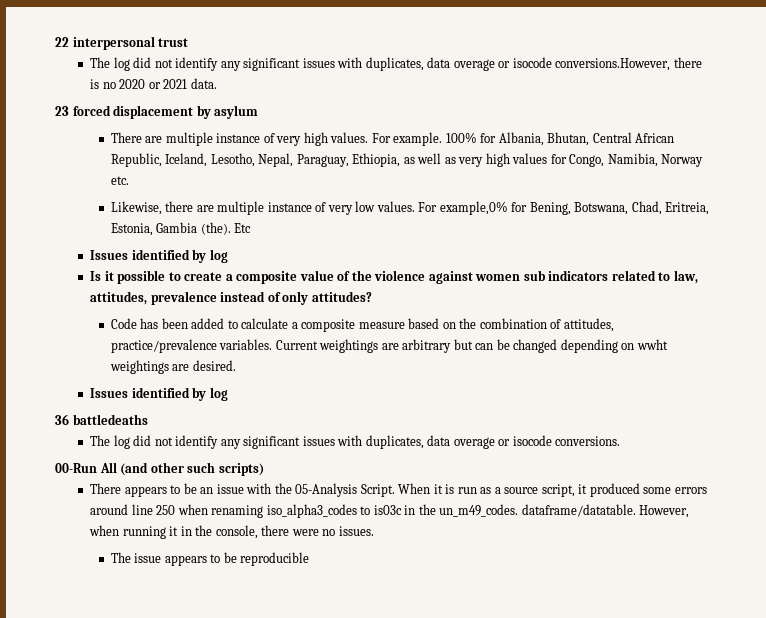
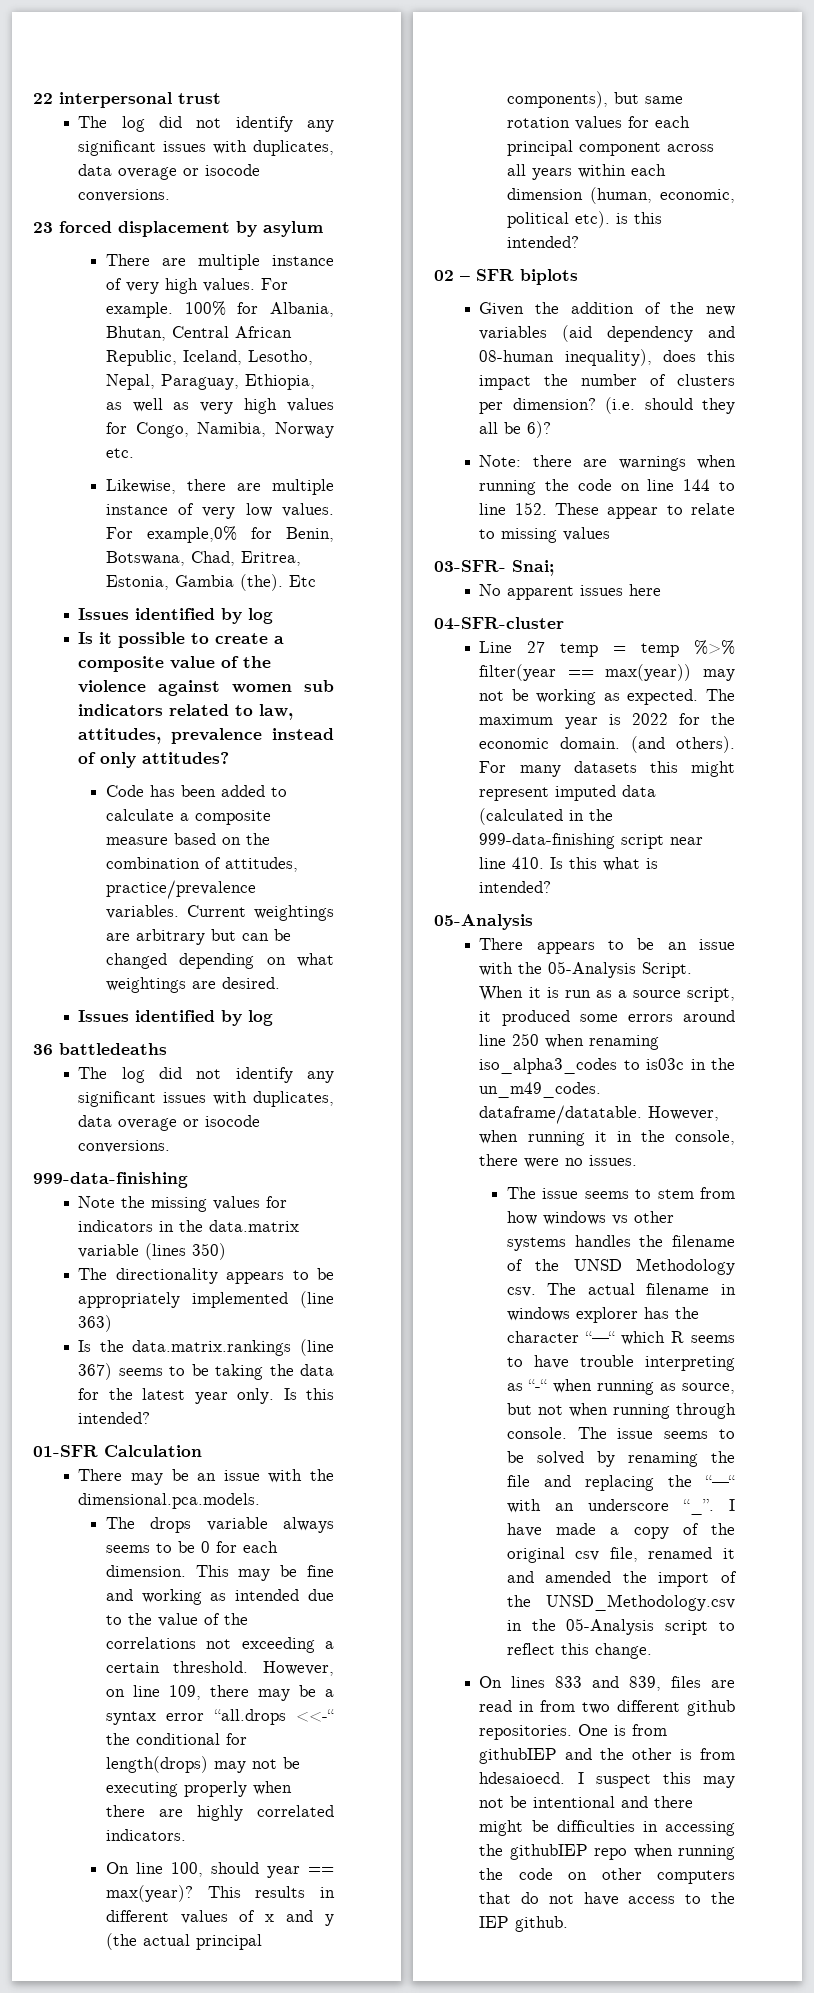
[555,57,702,71] [90,78,217,89] conversions.However, there is no 2020 or 2021 data. -> [78,189,171,202] conversions.
[529,202,571,215] Bening, -> [286,527,334,542] Benin,
[665,202,710,215] Eritreia, -> [240,551,301,566] Eritrea,
[636,339,668,350] wwht -> [297,953,334,967] what
[55,462,264,476] 00-Run All (and other such scripts) -> [33,1172,188,1188] [78,1196,288,1212] [78,1220,300,1232] [78,1243,227,1260] [78,1268,334,1284] [78,1291,334,1308] [78,1315,113,1332] [78,1339,334,1356] [78,1363,334,1380] [78,1388,334,1404] [78,1412,151,1424] [33,1445,202,1457] [78,1469,334,1485] [78,1493,261,1509] [105,1517,334,1533] [105,1541,278,1553] [105,1565,334,1581] [105,1589,334,1605] [105,1613,248,1627] [105,1637,335,1653] [105,1661,334,1676] [105,1685,335,1701] [105,1709,334,1725] [105,1733,247,1745] [105,1756,300,1773] [105,1781,292,1797] [105,1805,334,1821] [105,1829,186,1841] [105,1862,334,1878] [105,1885,335,1902] [105,1910,334,1926] [105,1933,262,1950] [506,91,683,108] [506,116,690,130] [506,140,714,156] [506,164,666,180] [506,187,735,204] [506,211,662,228] [506,236,579,248] [434,269,578,285] [479,302,735,316] [479,325,735,342] [479,349,735,366] [479,374,735,390] [479,397,735,414] [479,421,552,438] [479,455,736,471] [479,479,735,495] [479,502,735,519] [479,527,611,543] [434,560,554,576] [479,584,662,600] [434,617,564,630] [479,640,735,657] [479,664,735,681] [479,689,735,705] [479,713,735,729] [479,736,735,753] [479,761,735,777] [479,785,657,801] [479,808,614,825] [479,833,704,849] [479,857,659,871] [479,881,552,893] [434,914,533,930] 999-data-finishing // Note the missing values for indicators in the data.matrix variable (lines 350) // The directionality appears to be appropriately implemented (line 363) // Is the data.matrix.rankings (line 367) seems to be taking the data for the latest year only. Is this intended? // 01-SFR Calculation // There may be an issue with the dimensional.pca.models. // The drops variable always seems to be 0 for each dimension. This may be fine and working as intended due to the value of the correlations not exceeding a certain threshold. However, on line 109, there may be a syntax error “all.drops <<-“ the conditional for length(drops) may not be executing properly when there are highly correlated indicators. // On line 100, should year == max(year)? This results in different values of x and y (the actual principal components), but same rotation values for each principal component across all years within each dimension (human, economic, political etc). is this intended? // 02 – SFR biplots // Given the addition of the new variables (aid dependency and 08-human inequality), does this impact the number of clusters per dimension? (i.e. should they all be 6)? // Note: there are warnings when running the code on line 144 to line 152. These appear to relate to missing values // 03-SFR- Snai; // No apparent issues here // 04-SFR-cluster // Line 27 temp = temp %>% filter(year == max(year)) may not be working as expected. The maximum year is 2022 for the economic domain. (and others). For many datasets this might represent imputed data (calculated in the 999-data-finishing script near line 410. Is this what is intended? // 05-Analysis
[164,552,310,566] appears to be reproducible -> [584,1187,735,1199] [506,1211,674,1225] [506,1235,735,1251] [506,1258,735,1275] [506,1283,736,1297] [506,1307,699,1323] [506,1331,735,1345] [506,1355,735,1371] [506,1379,735,1395] [506,1403,736,1419] [506,1427,735,1439] [506,1451,735,1467] [506,1475,735,1491] [506,1499,735,1515] [506,1523,735,1539] [506,1547,735,1563] [506,1571,737,1587] [506,1594,735,1611] [506,1618,735,1635] [506,1643,652,1659] [479,1676,735,1691] [479,1700,735,1716] [479,1724,668,1740] [479,1748,735,1764] [479,1772,735,1788] [479,1796,694,1808] [479,1820,735,1836] [479,1844,735,1860] [479,1868,735,1884] [479,1892,735,1906] [479,1916,569,1932] seems to stem from how windows vs other systems handles the filename of the UNSD Methodology csv. The actual filename in windows explorer has the character “—“ which R seems to have trouble interpreting as “-“ when running as source, but not when running through console. The issue seems to be solved by renaming the file and replacing the “—“ with an underscore “_”. I have made a copy of the original csv file, renamed it and amended the import of the UNSD_Methodology.csv in the 05-Analysis script to reflect this change. // On lines 833 and 839, files are read in from two different github repositories. One is from githubIEP and the other is from hdesaioecd. I suspect this may not be intentional and there might be difficulties in accessing the githubIEP repo when running the code on other computers that do not have access to the IEP github.

